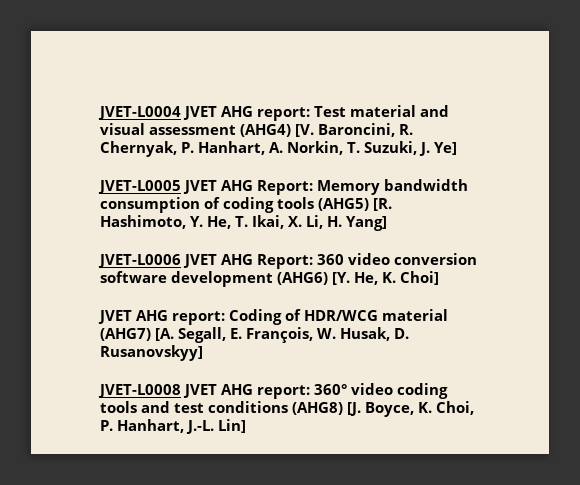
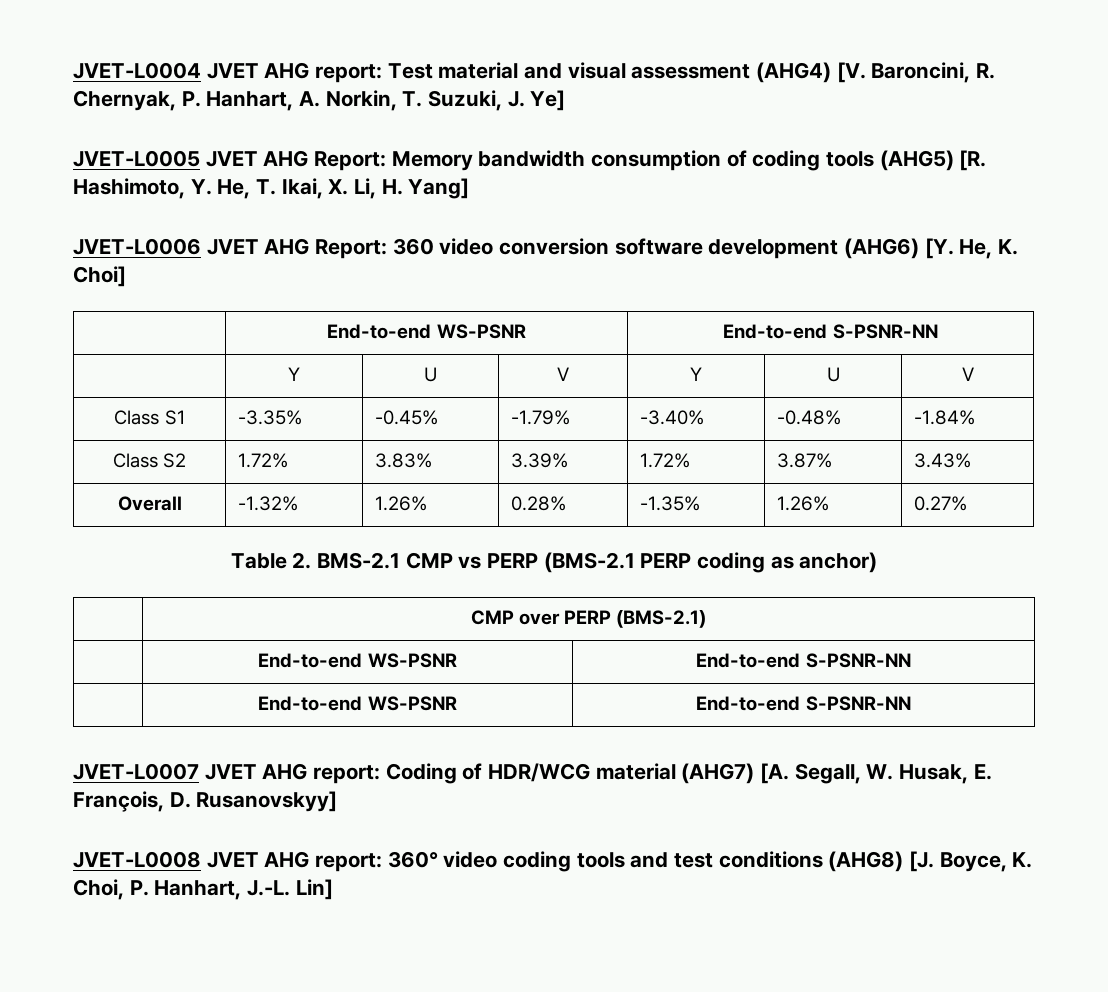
(440, 278) // -> [327,324,526,339] [723,324,938,339] [288,367,300,381] [424,367,437,382] [557,367,569,381] [690,367,702,381] [826,367,840,382] [961,367,974,381] [114,410,185,425] [237,410,302,425] [374,410,438,425] [510,410,570,425] [639,410,704,425] [776,410,841,425] [913,410,975,425] [112,453,187,468] [237,453,288,468] [374,453,432,468] [510,453,568,468] [639,453,690,468] [776,453,832,468] [913,453,971,468] [117,496,182,511] [237,496,298,511] [374,496,427,511] [510,496,566,511] [639,496,700,511] [776,496,829,511] [913,496,967,511] [230,552,878,573] [470,610,707,628] [258,653,457,668] [696,653,911,668] [258,696,457,711] [696,696,911,711] [73,763,199,780] // | End-to-end WS-PSNR | End-to-end S-PSNR-NN // | Y | U | V | Y | U | V // Class S1 | -3.35% | -0.45% | -1.79% | -3.40% | -0.48% | -1.84% // Class S2 | 1.72% | 3.83% | 3.39% | 1.72% | 3.87% | 3.43% // Overall | -1.32% | 1.26% | 0.28% | -1.35% | 1.26% | 0.27% // Table 2. BMS-2.1 CMP vs PERP (BMS-2.1 PERP coding as anchor) // | CMP over PERP (BMS-2.1) // | End-to-end WS-PSNR | End-to-end S-PSNR-NN // | End-to-end WS-PSNR | End-to-end S-PSNR-NN // JVET-L0007
[230,327,391,343] E. François, W. Husak, -> [866,764,992,784] [73,791,164,812] W. Husak, E. François,

